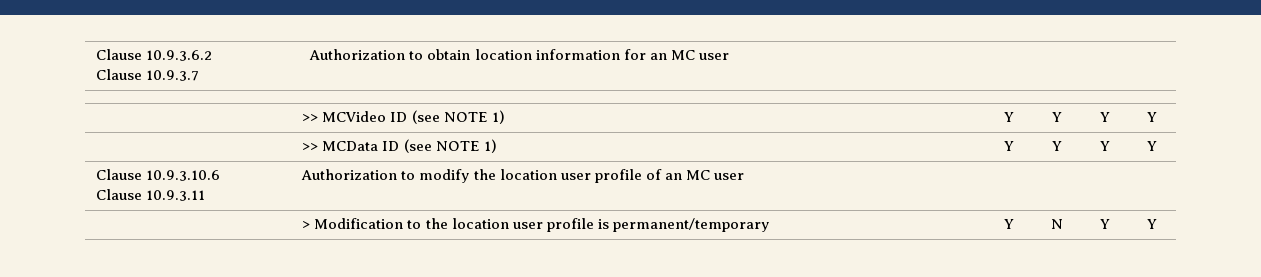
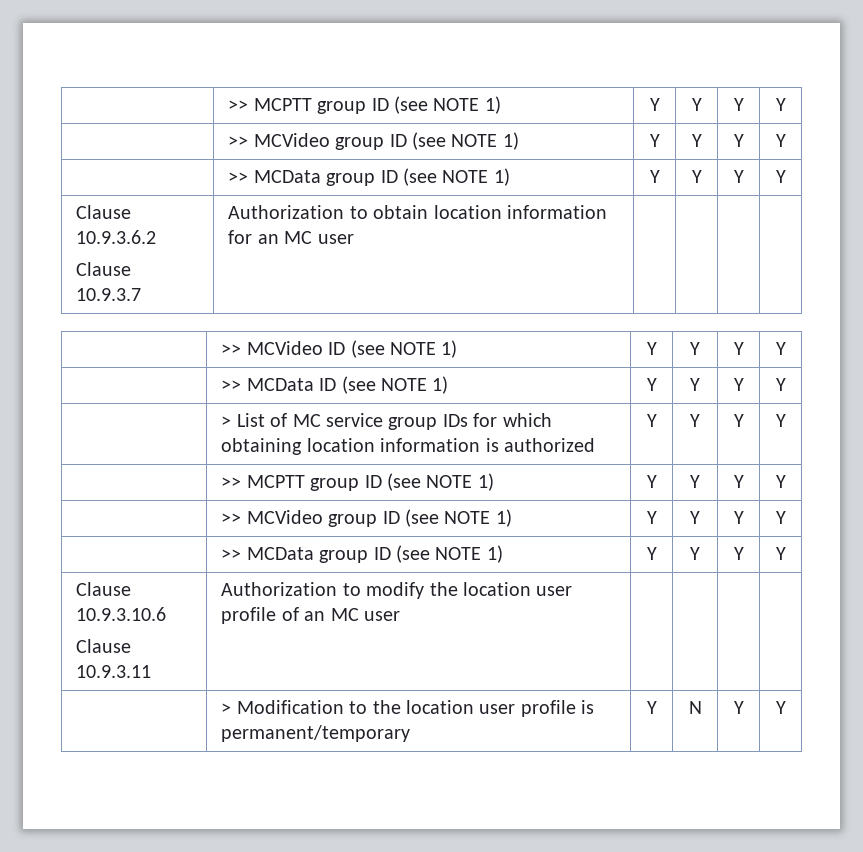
(96, 54) none -> [228,96,501,114] [649,98,660,111] [691,98,702,111] [733,98,744,111] [775,98,786,111] [228,132,519,150] [649,134,660,147] [691,134,702,147] [733,134,744,147] [775,134,786,147] [228,168,510,186] [649,170,660,183] [691,170,702,183] [733,170,744,183] [775,170,786,183] | >> MCPTT group ID (see NOTE 1) | Y | Y | Y | Y // | >> MCVideo group ID (see NOTE 1) | Y | Y | Y | Y // | >> MCData group ID (see NOTE 1) | Y | Y | Y | Y //
(1157, 146) none -> [221,413,552,430] [221,438,596,455] [646,414,657,427] [690,414,700,427] [733,414,744,427] [775,414,786,427] [221,473,494,491] [646,475,657,488] [690,475,700,488] [733,475,744,488] [775,475,786,488] [221,509,512,527] [646,511,657,524] [690,511,700,524] [733,511,744,524] [775,511,786,524] [221,545,503,563] [646,547,657,560] [690,547,700,560] [733,547,744,560] [775,547,786,560] // | > List of MC service group IDs for which obtaining location information is authorized | Y | Y | Y | Y // | >> MCPTT group ID (see NOTE 1) | Y | Y | Y | Y // | >> MCVideo group ID (see NOTE 1) | Y | Y | Y | Y // | >> MCData group ID (see NOTE 1) | Y | Y | Y | Y

